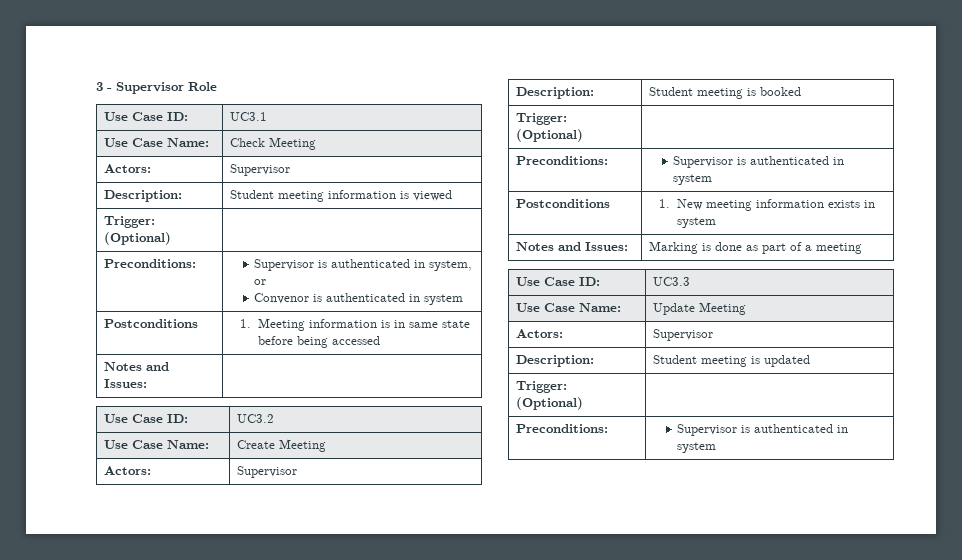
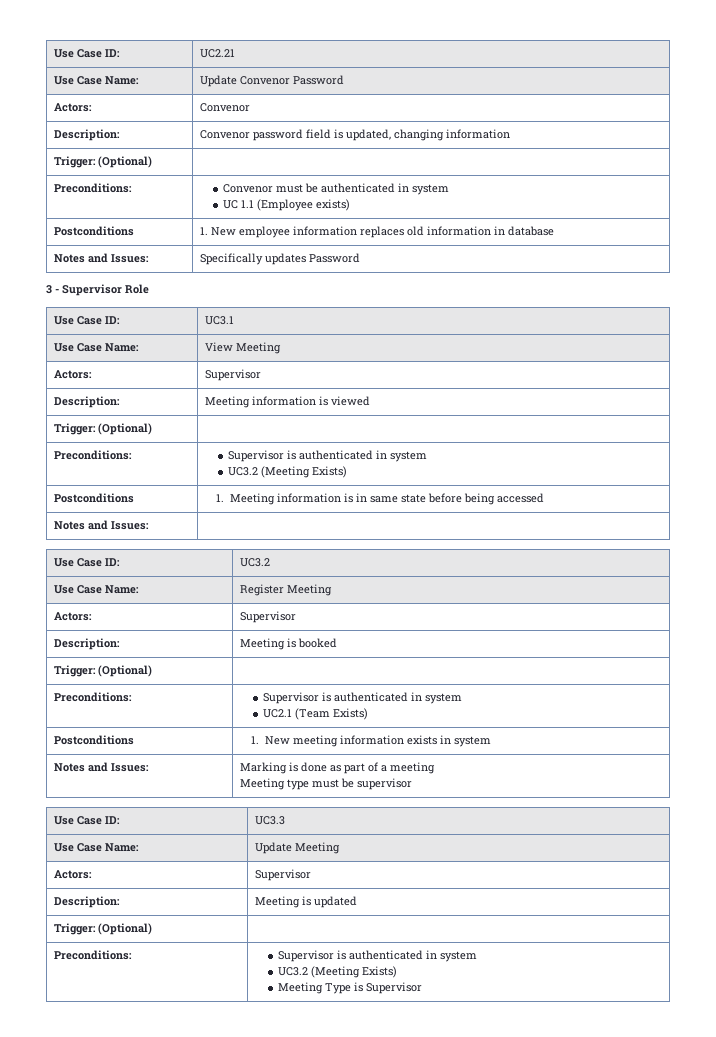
(96, 86) none -> [54,49,121,58] [200,49,236,58] [54,76,140,85] [200,75,345,87] [54,103,93,112] [200,103,251,112] [54,129,121,141] [200,129,511,141] [54,156,153,168] [54,183,133,193] [223,183,450,195] [223,199,351,211] [54,226,135,236] [200,226,555,238] [54,253,150,263] [200,253,361,265] Use Case ID: | UC2.21 // Use Case Name: | Update Convenor Password // Actors: | Convenor // Description: | Convenor password field is updated, changing information // Trigger: (Optional) | // Preconditions: | Convenor must be authenticated in system // UC 1.1 (Employee exists) // Postconditions | 1. New employee information replaces old information in database // Notes and Issues: | Specifically updates Password //
[230,137,317,150] [104,164,152,173] [230,164,291,176] [104,190,183,202] [230,190,325,202] Check Meeting // Actors: | Supervisor // Description: | Student meeting -> [205,342,282,354] [54,370,93,379] [205,369,262,381] [54,396,121,408] [205,396,251,408] View Meeting // Actors: | Supervisor // Description: | Meeting
[429,260,473,271] [254,279,267,285] [254,293,464,305] system, or // Convenor is authenticated in system -> [390,451,428,462] [228,466,348,478] system // UC3.2 (Meeting Exists)
[237,439,327,452] [104,466,152,475] [237,466,298,478] [516,87,595,99] [649,87,744,99] Create Meeting // Actors: | Supervisor // Description: | Student meeting -> [240,584,333,596] [54,612,93,621] [240,611,297,623] [54,638,121,650] [240,638,286,650] Register Meeting // Actors: | Supervisor // Description: | Meeting
(713, 179) none -> [263,708,369,720] // UC2.1 (Team Exists)
(863, 248) none -> [240,778,413,790] // Meeting type must be supervisor
[653,355,748,367] Student meeting -> [255,896,301,908] Meeting
(717, 447) none -> [278,966,398,978] [278,982,423,994] // UC3.2 (Meeting Exists) // Meeting Type is Supervisor

